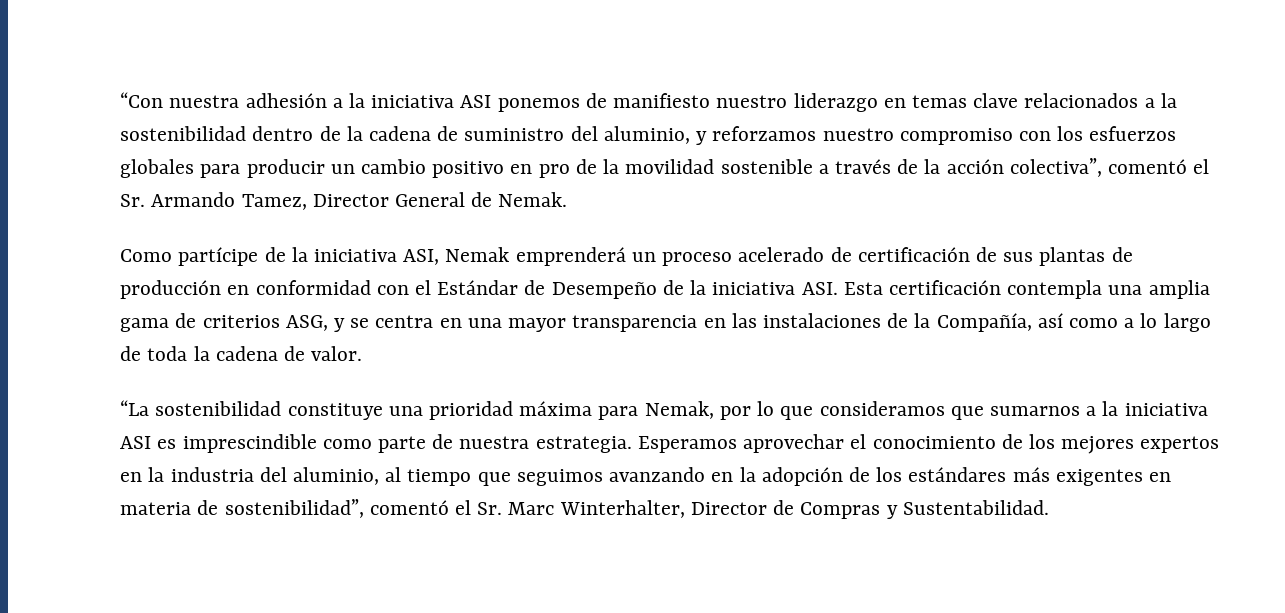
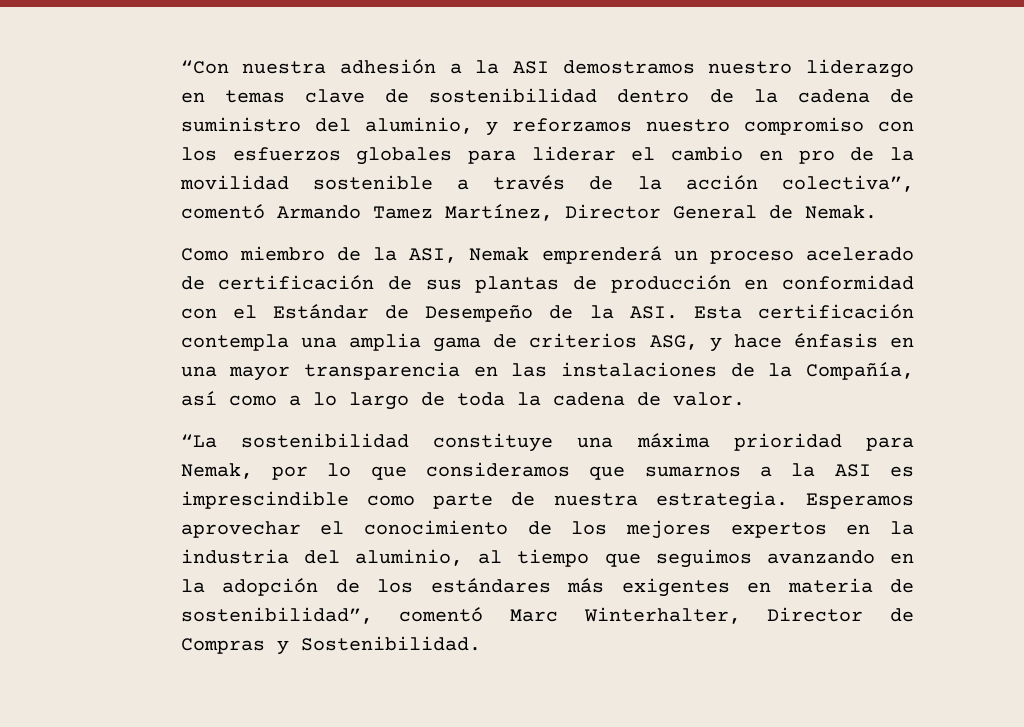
[371,93,711,112] iniciativa ASI ponemos de manifiesto -> [513,60,695,74] ASI demostramos
[1024,93,1177,108] relacionados a la -> [385,89,410,103] de
[246,159,505,178] producir un cambio positivo -> [531,146,744,161] liderar el cambio
[1193,159,1210,174] [120,192,307,210] el Sr. Armando Tamez, -> [276,204,553,221] Armando Tamez Martínez,
[178,247,398,266] partícipe de la iniciativa -> [239,246,398,261] miembro de la
[712,282,796,295] iniciativa -> (614, 312) none
[350,315,434,328] se centra -> [733,333,878,348] hace énfasis
[429,401,593,420] prioridad máxima -> [636,433,842,451] máxima prioridad
[1124,403,1208,416] iniciativa -> (816, 470) none
[455,500,503,515] el Sr. -> (484, 614) none
[902,500,1049,515] Sustentabilidad. -> [300,636,481,651] Sostenibilidad.

